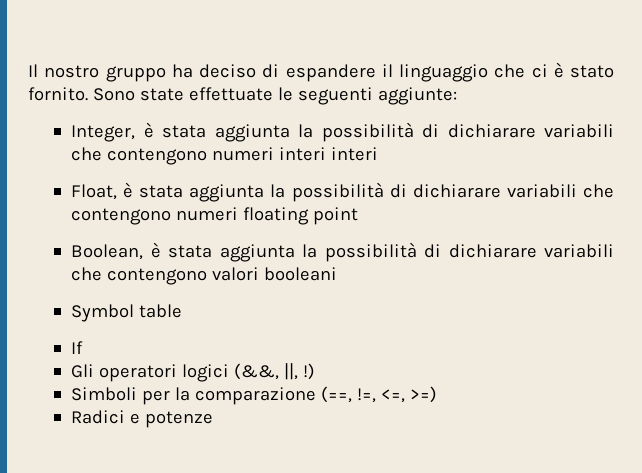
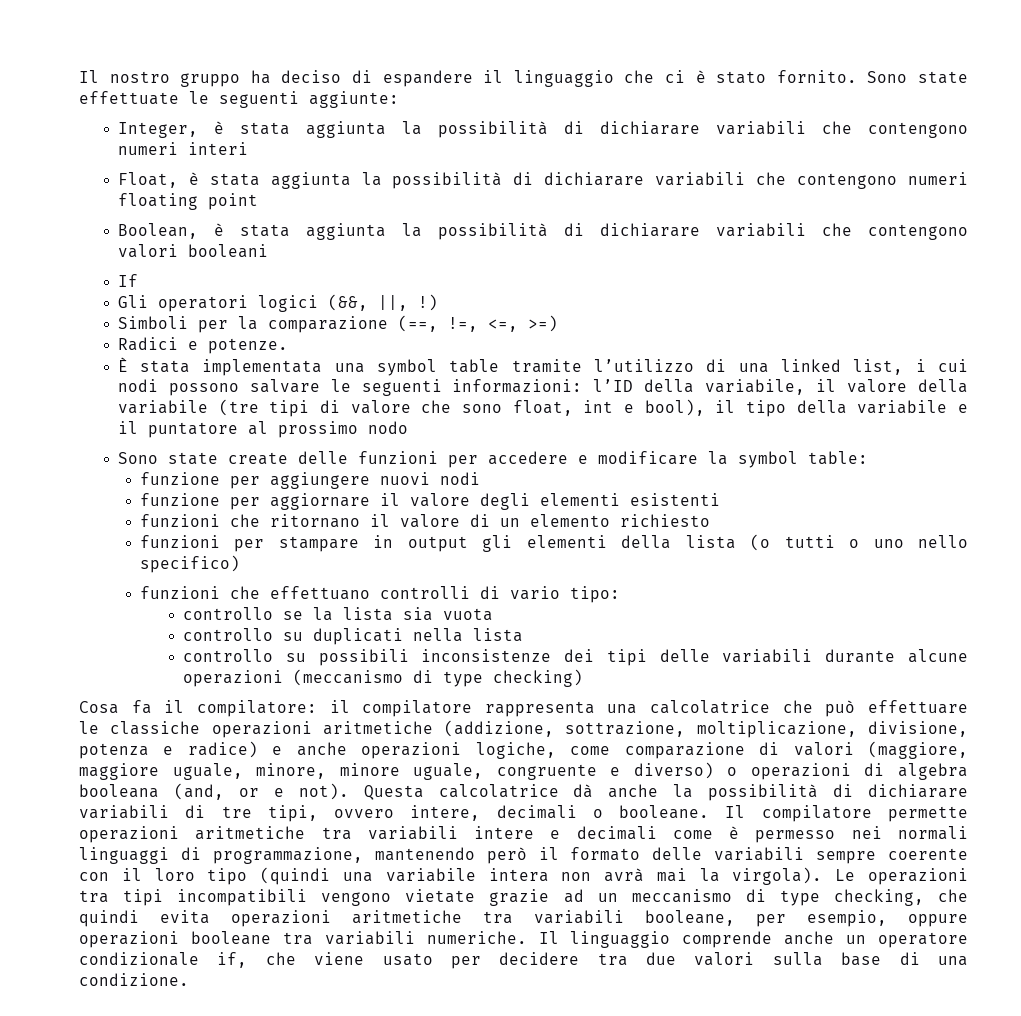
[331,147,379,161] interi -> (248, 148) none
[71,304,183,322] // Symbol table -> (268, 251) none
[145,411,214,428] potenze -> [207,338,288,354] [117,357,968,376] [117,379,968,396] [117,399,969,417] [117,421,408,438] [117,451,868,468] [139,472,480,489] [139,493,720,510] [139,514,710,528] [139,534,969,552] [139,555,240,573] [139,586,620,603] [183,607,494,621] [183,628,524,645] [183,649,968,666] [183,669,584,687] [79,700,968,717] [79,720,968,738] [79,741,969,759] [79,762,968,780] [79,783,968,801] [79,805,968,822] [79,826,968,843] [79,847,968,864] [79,867,969,885] [79,889,969,906] [79,910,968,927] [79,931,968,948] [79,952,968,969] [79,973,189,986] potenze. // È stata implementata una symbol table tramite l’utilizzo di una linked list, i cui nodi possono salvare le seguenti informazioni: l’ID della variabile, il valore della variabile (tre tipi di valore che sono float, int e bool), il tipo della variabile e il puntatore al prossimo nodo // Sono state create delle funzioni per accedere e modificare la symbol table: // funzione per aggiungere nuovi nodi // funzione per aggiornare il valore degli elementi esistenti // funzioni che ritornano il valore di un elemento richiesto // funzioni per stampare in output gli elementi della lista (o tutti o uno nello specifico) // funzioni che effettuano controlli di vario tipo: // controllo se la lista sia vuota // controllo su duplicati nella lista // controllo su possibili inconsistenze dei tipi delle variabili durante alcune operazioni (meccanismo di type checking) // Cosa fa il compilatore: il compilatore rappresenta una calcolatrice che può effettuare le classiche operazioni aritmetiche (addizione, sottrazione, moltiplicazione, divisione, potenza e radice) e anche operazioni logiche, come comparazione di valori (maggiore, maggiore uguale, minore, minore uguale, congruente e diverso) o operazioni di algebra booleana (and, or e not). Questa calcolatrice dà anche la possibilità di dichiarare variabili di tre tipi, ovvero intere, decimali o booleane. Il compilatore permette operazioni aritmetiche tra variabili intere e decimali come è permesso nei normali linguaggi di programmazione, mantenendo però il formato delle variabili sempre coerente con il loro tipo (quindi una variabile intera non avrà mai la virgola). Le operazioni tra tipi incompatibili vengono vietate grazie ad un meccanismo di type checking, che quindi evita operazioni aritmetiche tra variabili booleane, per esempio, oppure operazioni booleane tra variabili numeriche. Il linguaggio comprende anche un operatore condizionale if, che viene usato per decidere tra due valori sulla base di una condizione.

